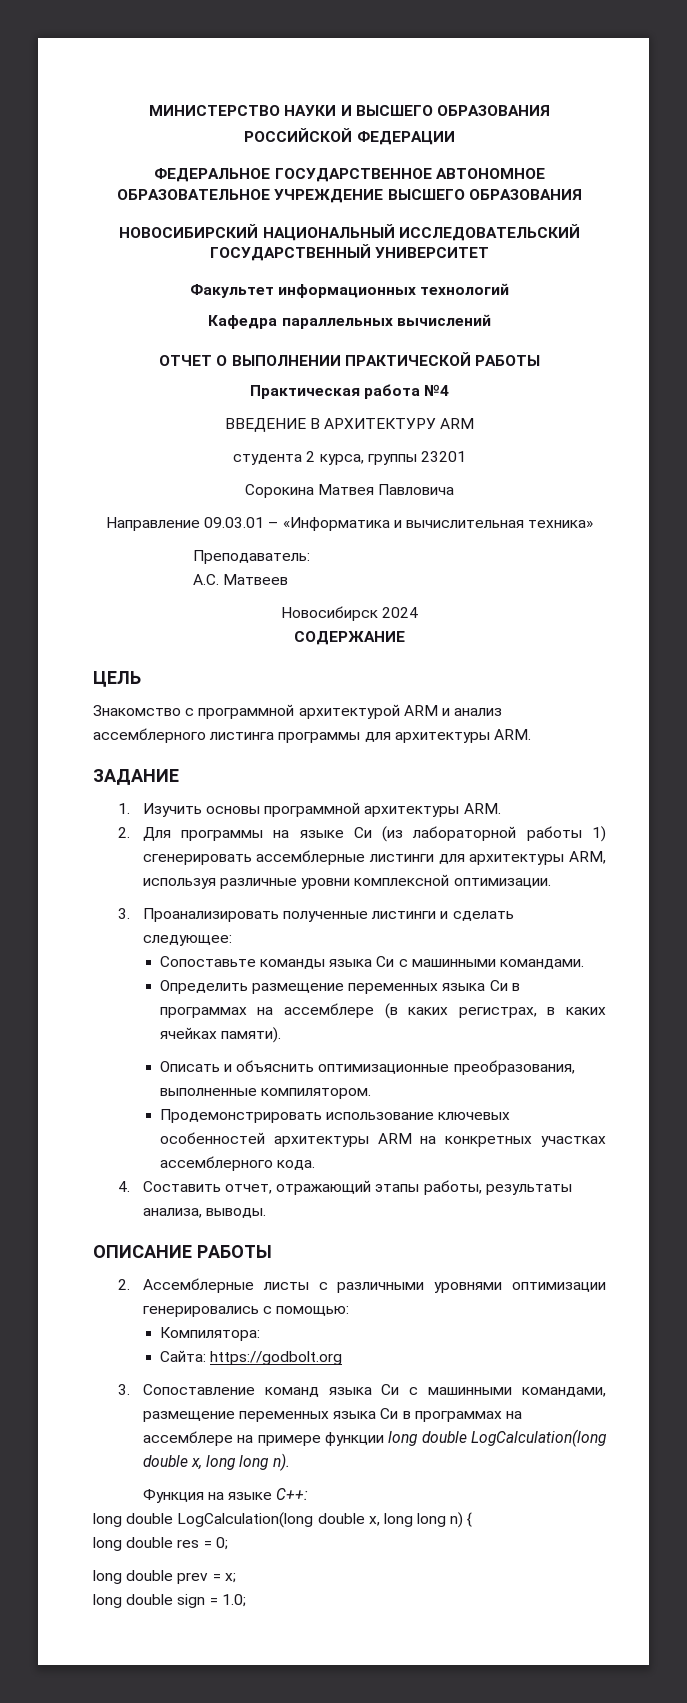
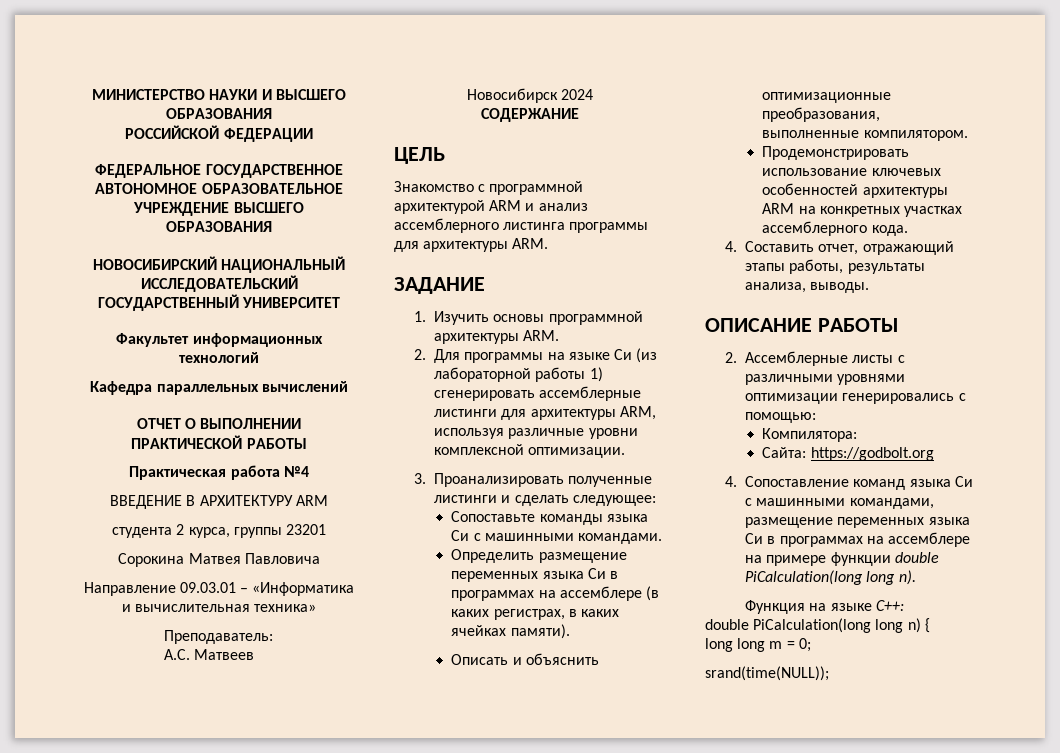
[117,1384,130,1395] 3. -> [725,476,738,487] 4.
[388,1429,607,1447] [142,1455,237,1470] long double LogCalculation(long double x, long -> [894,552,939,563] [745,570,864,585] double PiCalculation(long
[93,1512,413,1528] long double LogCalculation(long double x, long -> [705,618,872,633] double PiCalculation(long
[126,1537,200,1548] double res -> [737,638,783,652] long m
[93,1570,236,1584] [93,1594,246,1608] long double prev = x; // long double sign = 1.0; -> [705,666,829,681] srand(time(NULL));

